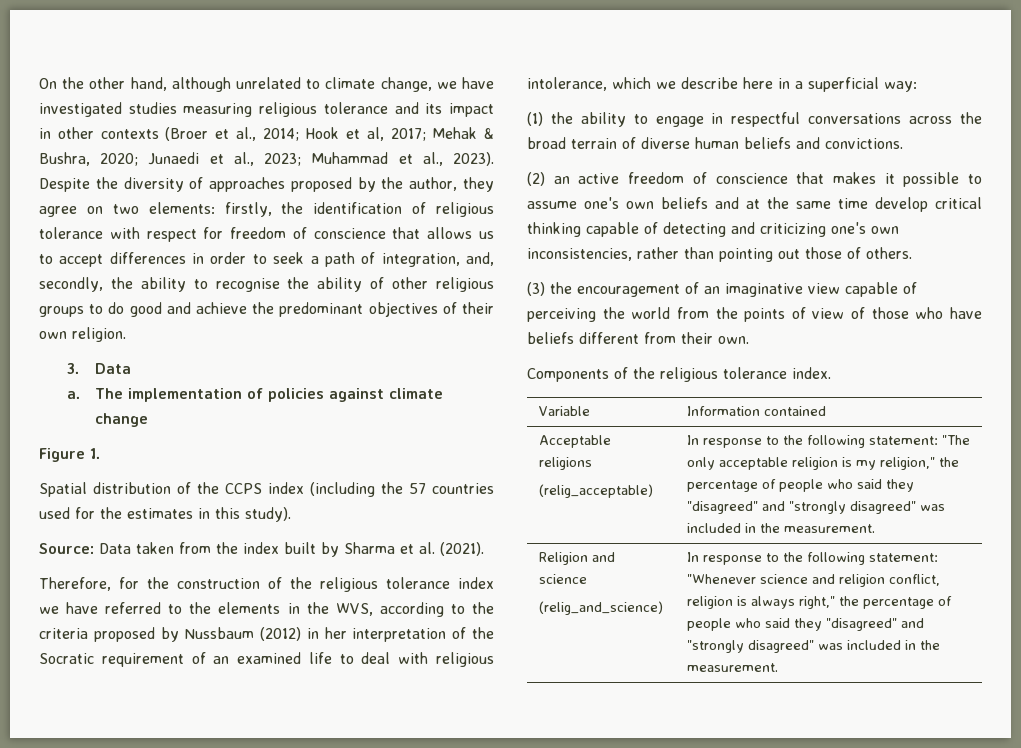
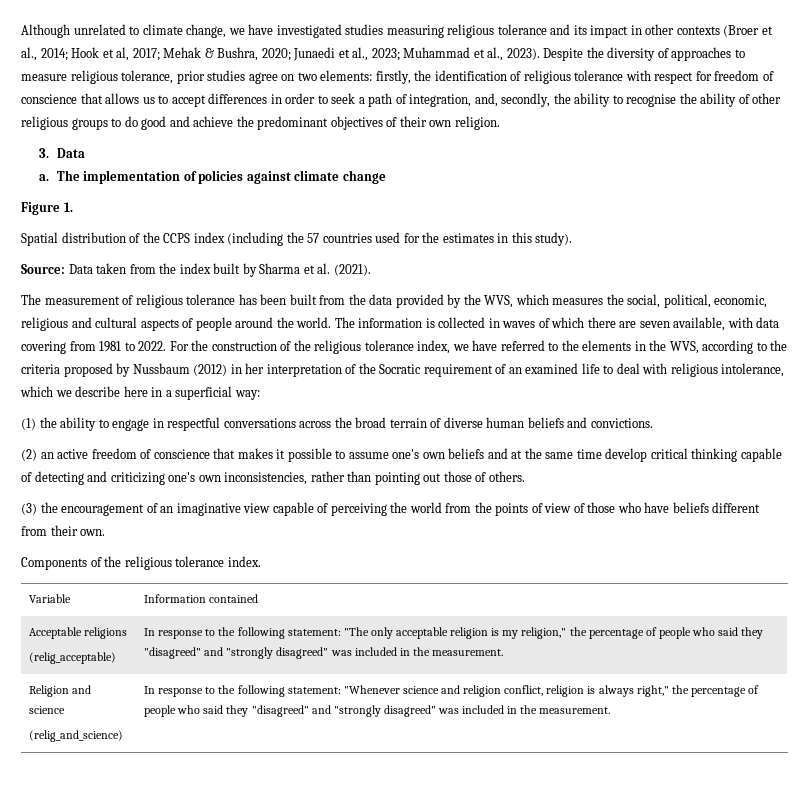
[39,77,231,92] On the other hand, although -> [21,24,70,38] Although
[290,177,494,192] proposed by the author, they -> [734,49,745,58] [21,70,246,84] to measure religious tolerance, prior studies
[39,577,139,591] Therefore, for -> [21,294,768,308] [21,317,780,331] [21,341,189,354] The measurement of religious tolerance has been built from the data provided by the WVS, which measures the social, political, economic, religious and cultural aspects of people around the world. The information is collected in waves of which there are seven available, with data covering from 1981 to 2022. For
[458,577,494,589] index -> [417,340,451,354] index,

